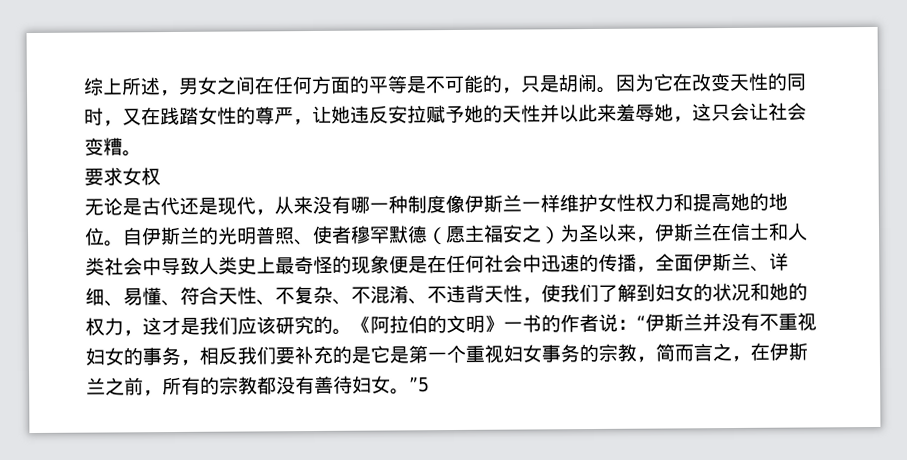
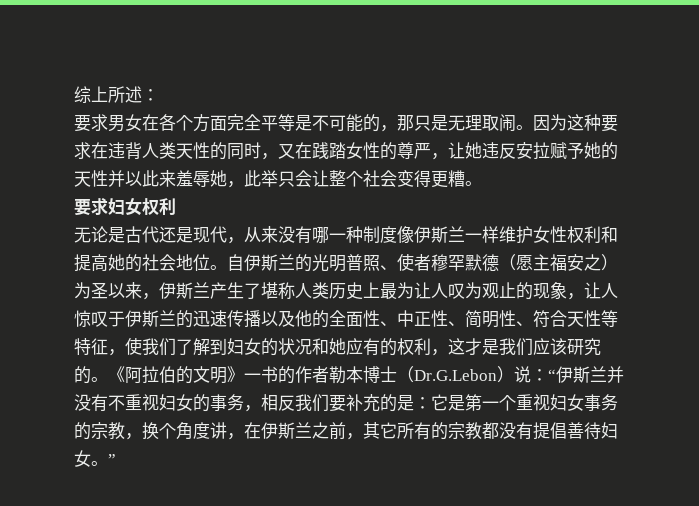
[159,73,731,97] ，男女之间在任何方面的平等是不可能的，只是胡闹。因为它在改变 -> [142,89,159,101] [74,114,618,132] [74,142,176,159] ： // 要求男女在各个方面完全平等是不可能的，那只是无理取闹。因为这种要求在违背人类
[692,102,807,122] [84,137,104,156] 这只会让社会变 -> [244,170,448,188] 此举只会让整个社会变得更
(123, 176) none -> [108,198,125,215] 妇
(161, 176) none -> [159,198,176,215] 利
[654,193,674,212] 力 -> [584,226,601,243] 利
(769, 201) none -> [142,254,176,271] 社会
[711,222,808,242] [85,252,789,276] [85,284,523,307] 在信士和人类社会中导致人类史上最奇怪的现象便是在任何社会中迅速的传播，全面伊斯兰、详细、易懂、符合天性、不复杂、不混淆、不违背天性 -> [210,282,618,300] [74,310,618,328] [74,338,108,355] 产生了堪称人类历史上最为让人叹为观止的现象，让人惊叹于伊斯兰的迅速传播以及他的全面性、中正性、简明性、符合天性等特征
[788,282,808,301] [85,317,124,336] 的权力 -> [346,338,431,356] 应有的权利
(599, 323) none -> [329,366,514,384] 勒本博士（Dr.G.Lebon）
(371, 355) none -> [414,397,431,409] ：
[655,343,732,362] 简而言之 -> [142,422,227,440] 换个角度讲
(163, 393) none -> [363,422,397,439] 其它
(315, 385) none -> [533,422,567,440] 提倡
[409,377,430,393] ”5 -> [108,454,116,465] ”

